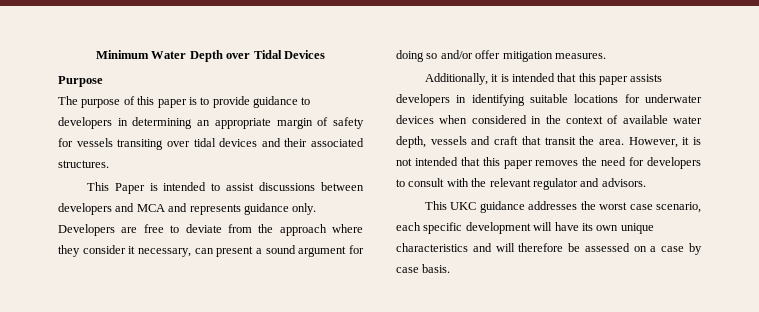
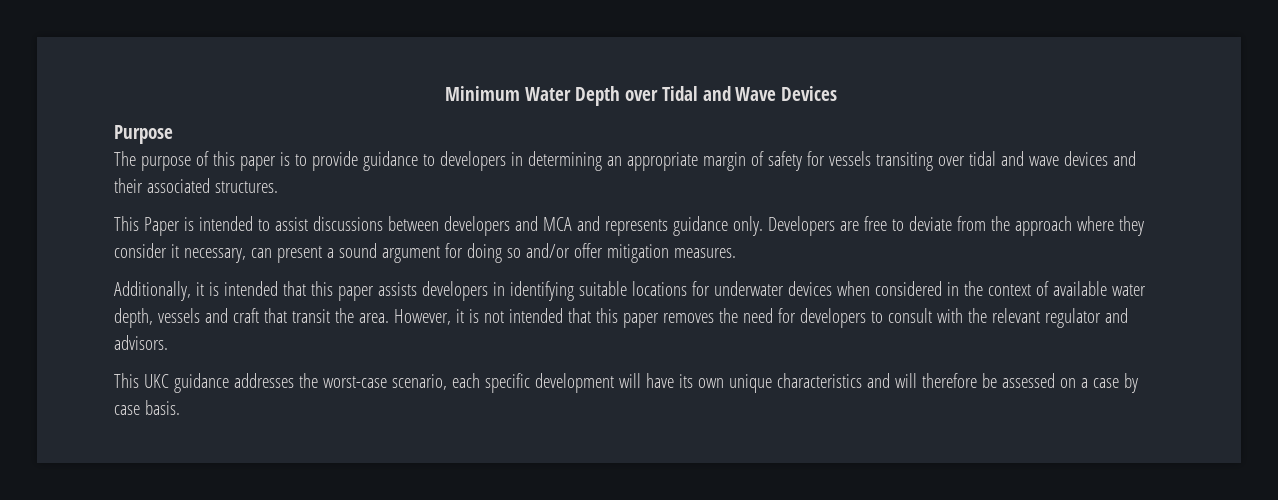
(282, 54) none -> [702,86,777,101] and Wave
(216, 142) none -> [1000,151,1059,166] and wave
[599,202,653,210] worst case -> [322,376,387,388] worst-case

